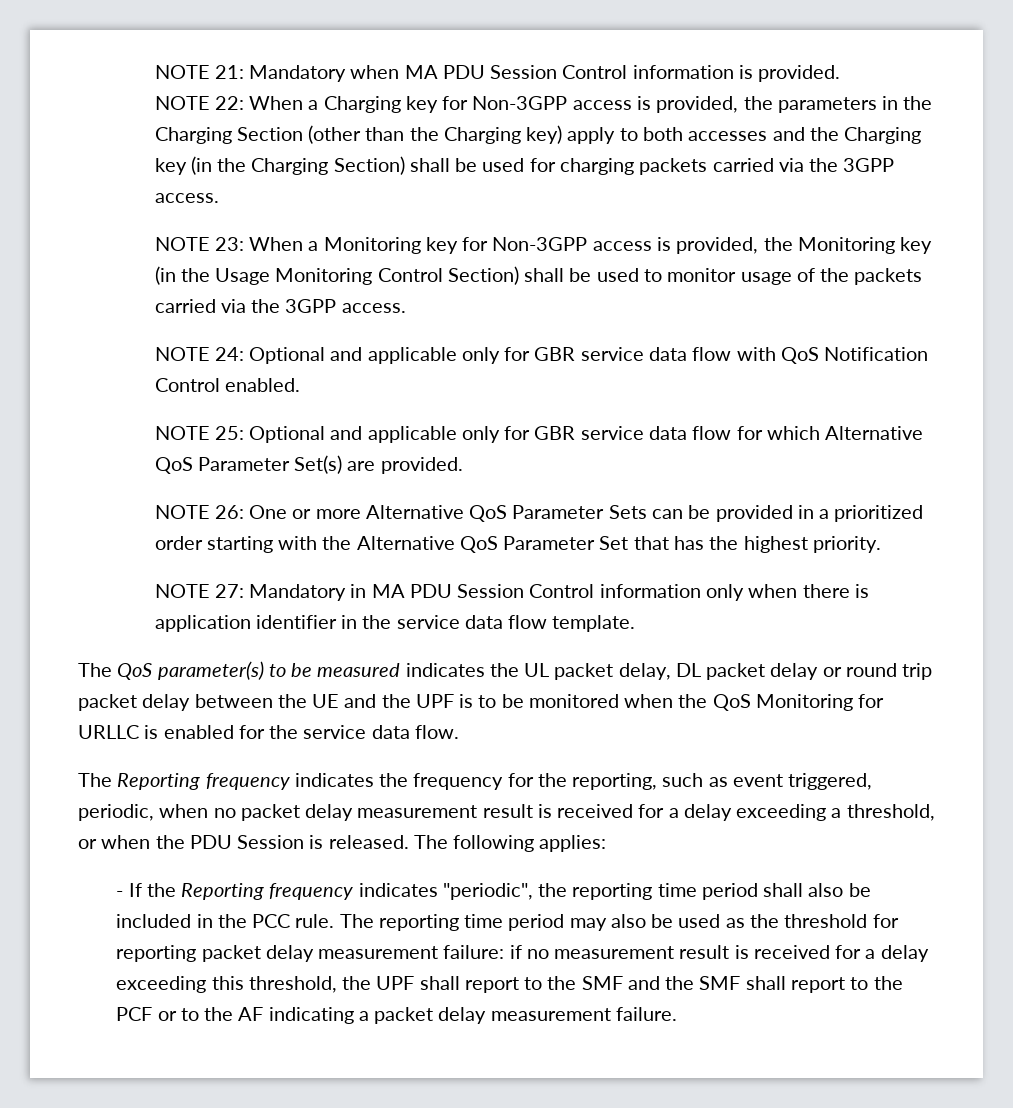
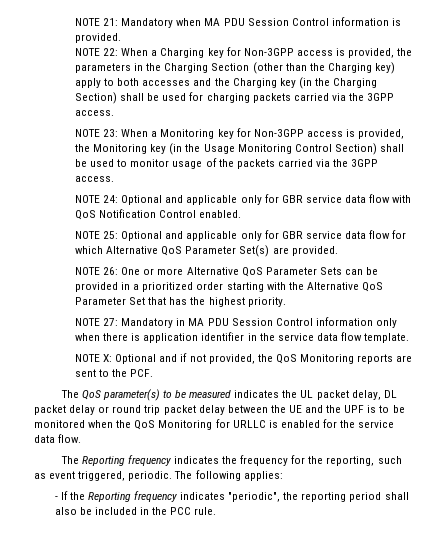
(636, 623) none -> [75,353,413,364] [75,369,154,377] // NOTE X: Optional and if not provided, the QoS Monitoring reports are sent to the PCF.
[78,804,935,821] [78,835,409,849] periodic, when no packet delay measurement result is received for a delay exceeding a threshold, or when the PDU Session is released. -> [128,471,173,481] periodic.
[657,883,697,897] time -> (347, 497) none
[339,914,899,931] [116,945,929,962] [116,976,903,993] [116,1007,677,1024] The reporting time period may also be used as the threshold for reporting packet delay measurement failure: if no measurement result is received for a delay exceeding this threshold, the UPF shall report to the SMF and the SMF shall report to the PCF or to the AF indicating a packet delay measurement failure. -> (217, 511) none

